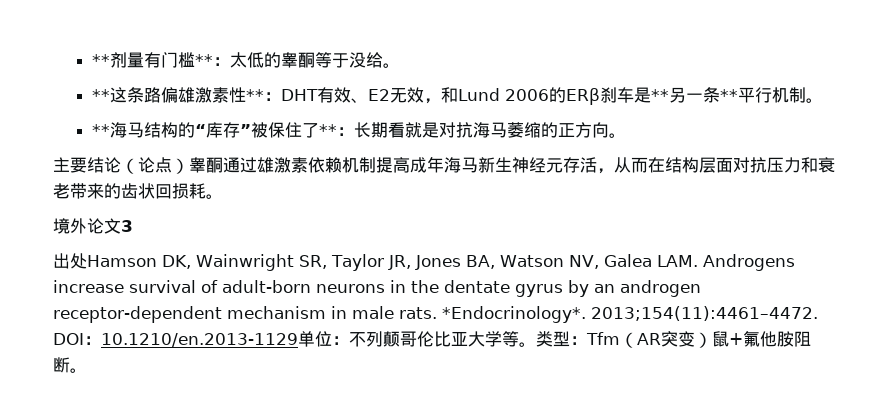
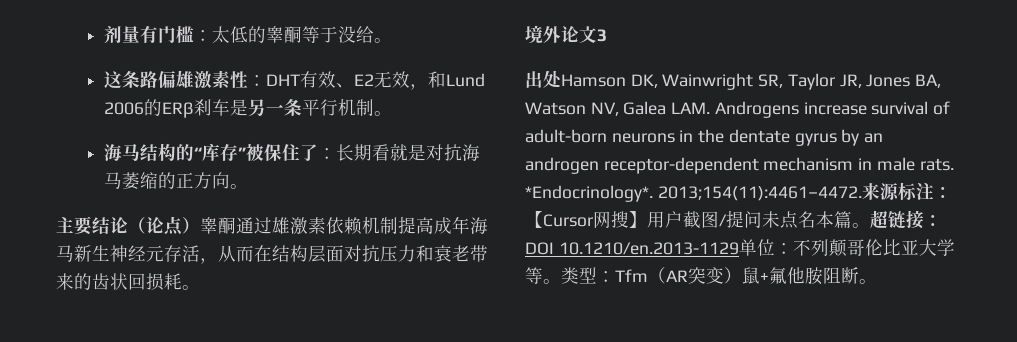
[91,54,110,66] ** -> (103, 34) none
[194,54,213,66] ** -> (194, 34) none
[91,89,110,101] ** -> (392, 40) none
[245,89,264,101] ** -> (248, 80) none
[650,87,738,103] **另一条** -> [247,99,302,116] 另一条
[91,124,110,136] ** -> (392, 113) none
[318,124,337,136] ** -> (318, 152) none
[53,333,101,345] DOI： -> [861,182,952,201] [525,210,942,229] [525,242,554,255] 来源标注：【Cursor网搜】用户截图/提问未点名本篇。超链接：DOI

